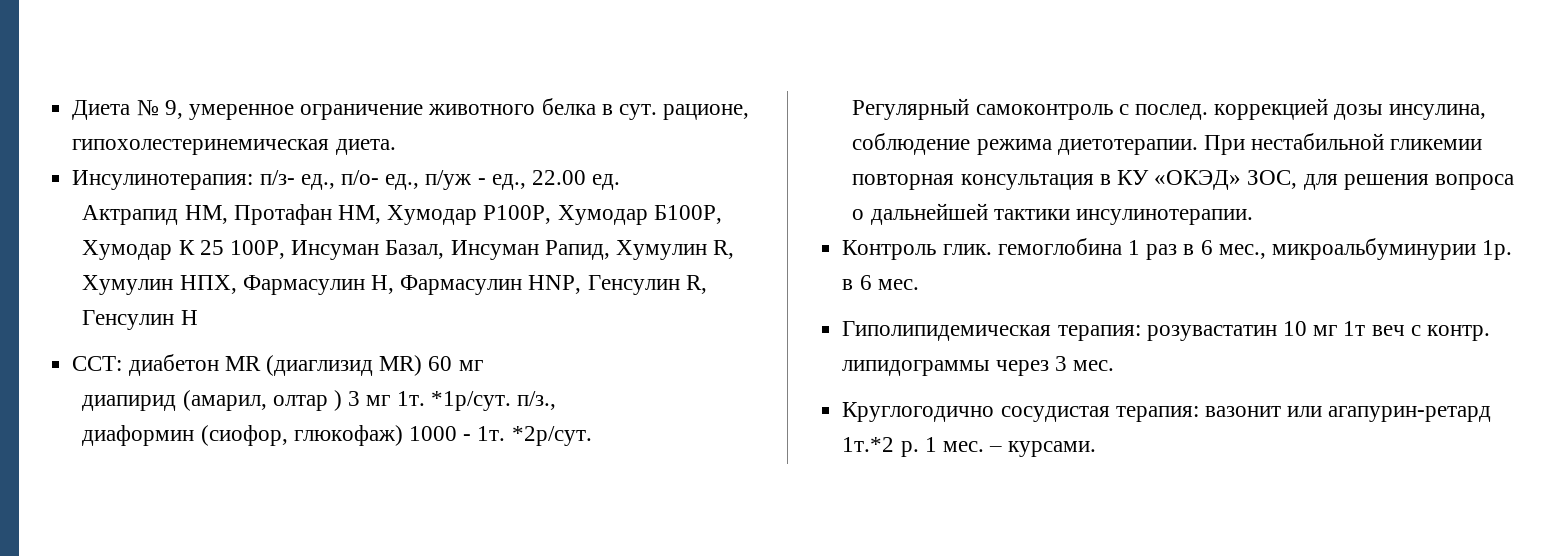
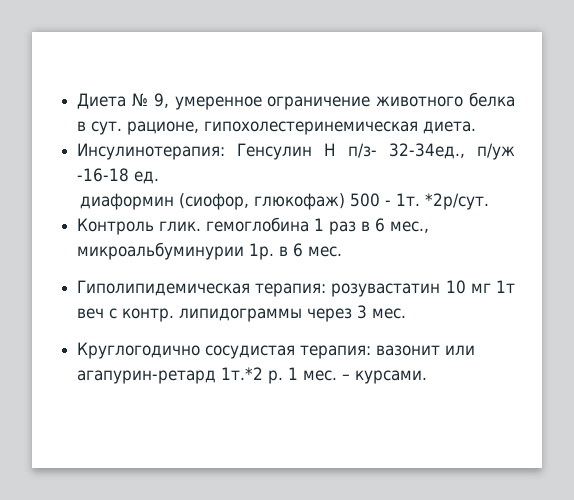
[259,170,621,190] [82,204,722,225] [82,240,735,260] [82,275,707,295] [82,310,198,330] [72,354,483,376] [82,390,557,411] п/з- ед., п/о- ед., п/уж - ед., 22.00 ед. // Актрапид НМ, Протафан НМ, Хумодар Р100Р, Хумодар Б100Р, Хумодар К 25 100Р, Инсуман Базал, Инсуман Рапид, Хумулин R, Хумулин НПХ, Фармасулин Н, Фармасулин НNР, Генсулин R, Генсулин Н // ССТ: диабетон МR (диаглизид МR) 60 мг // диапирид (амарил, олтар ) 3 мг 1т. *1р/сут. п/з., -> [237,143,516,160] [77,168,160,184] Генсулин Н п/з- 32-34ед., п/уж -16-18 ед.
[409,426,458,441] 1000 -> [350,193,381,207] 500
[852,98,1486,120] [852,133,1483,155] [852,170,1515,190] [852,203,1254,225] // Регулярный самоконтроль с послед. коррекцией дозы инсулина, соблюдение режима диетотерапии. При нестабильной гликемии повторная консультация в КУ «ОКЭД» ЗОС, для решения вопроса о дальнейшей тактики инсулинотерапии. -> (490, 201) none

